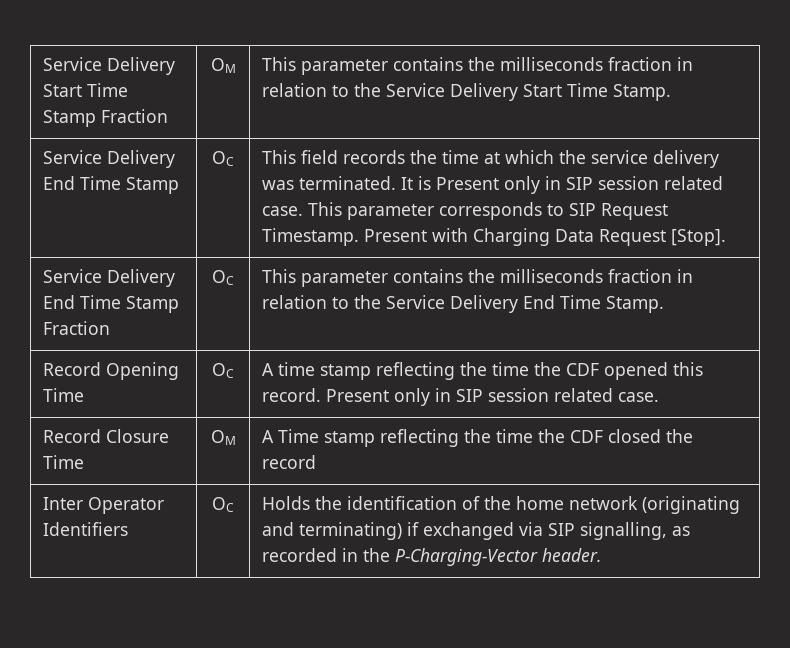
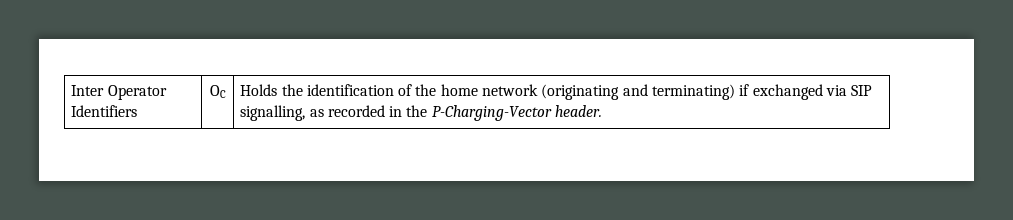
[43,57,176,75] [43,83,129,97] [43,109,169,127] [210,58,236,73] [262,57,694,75] [262,83,672,101] [43,150,176,168] [43,176,180,194] [212,151,234,166] [262,150,720,168] [262,176,724,194] [262,202,669,220] [262,228,727,246] [43,269,176,287] [43,295,180,313] [43,321,111,335] [212,270,234,285] [262,269,694,287] [262,295,665,313] [43,362,180,380] [43,388,85,402] [212,363,234,378] [262,362,704,380] [262,388,660,406] [43,429,170,443] [43,455,85,469] [210,430,236,445] [262,429,694,447] [262,455,317,469] Service Delivery Start Time Stamp Fraction | OM | This parameter contains the milliseconds fraction in relation to the Service Delivery Start Time Stamp. // Service Delivery End Time Stamp | OC | This field records the time at which the service delivery was terminated. It is Present only in SIP session related case. This parameter corresponds to SIP Request Timestamp. Present with Charging Data Request [Stop]. // Service Delivery End Time Stamp Fraction | OC | This parameter contains the milliseconds fraction in relation to the Service Delivery End Time Stamp. // Record Opening Time | OC | A time stamp reflecting the time the CDF opened this record. Present only in SIP session related case. // Record Closure Time | OM | A Time stamp reflecting the time the CDF closed the record // -> (71, 90) none

